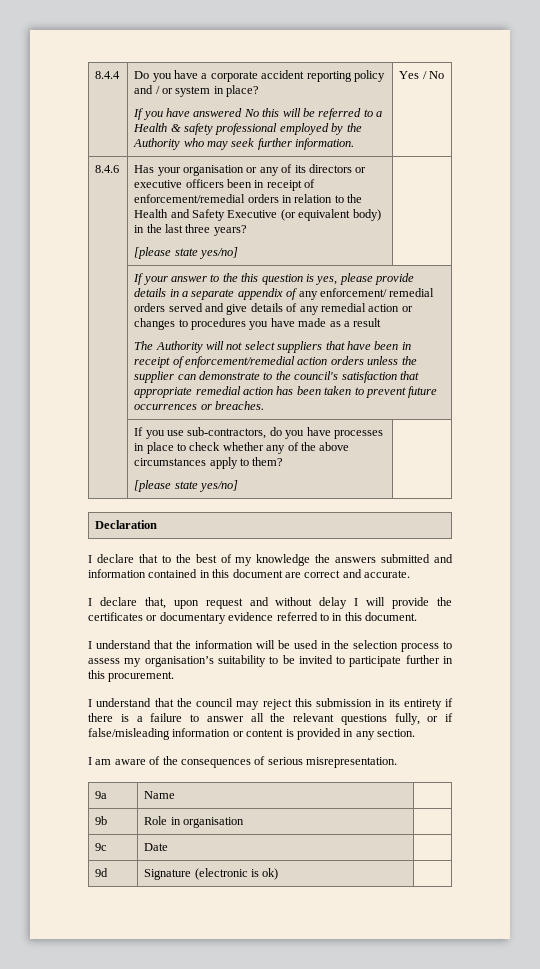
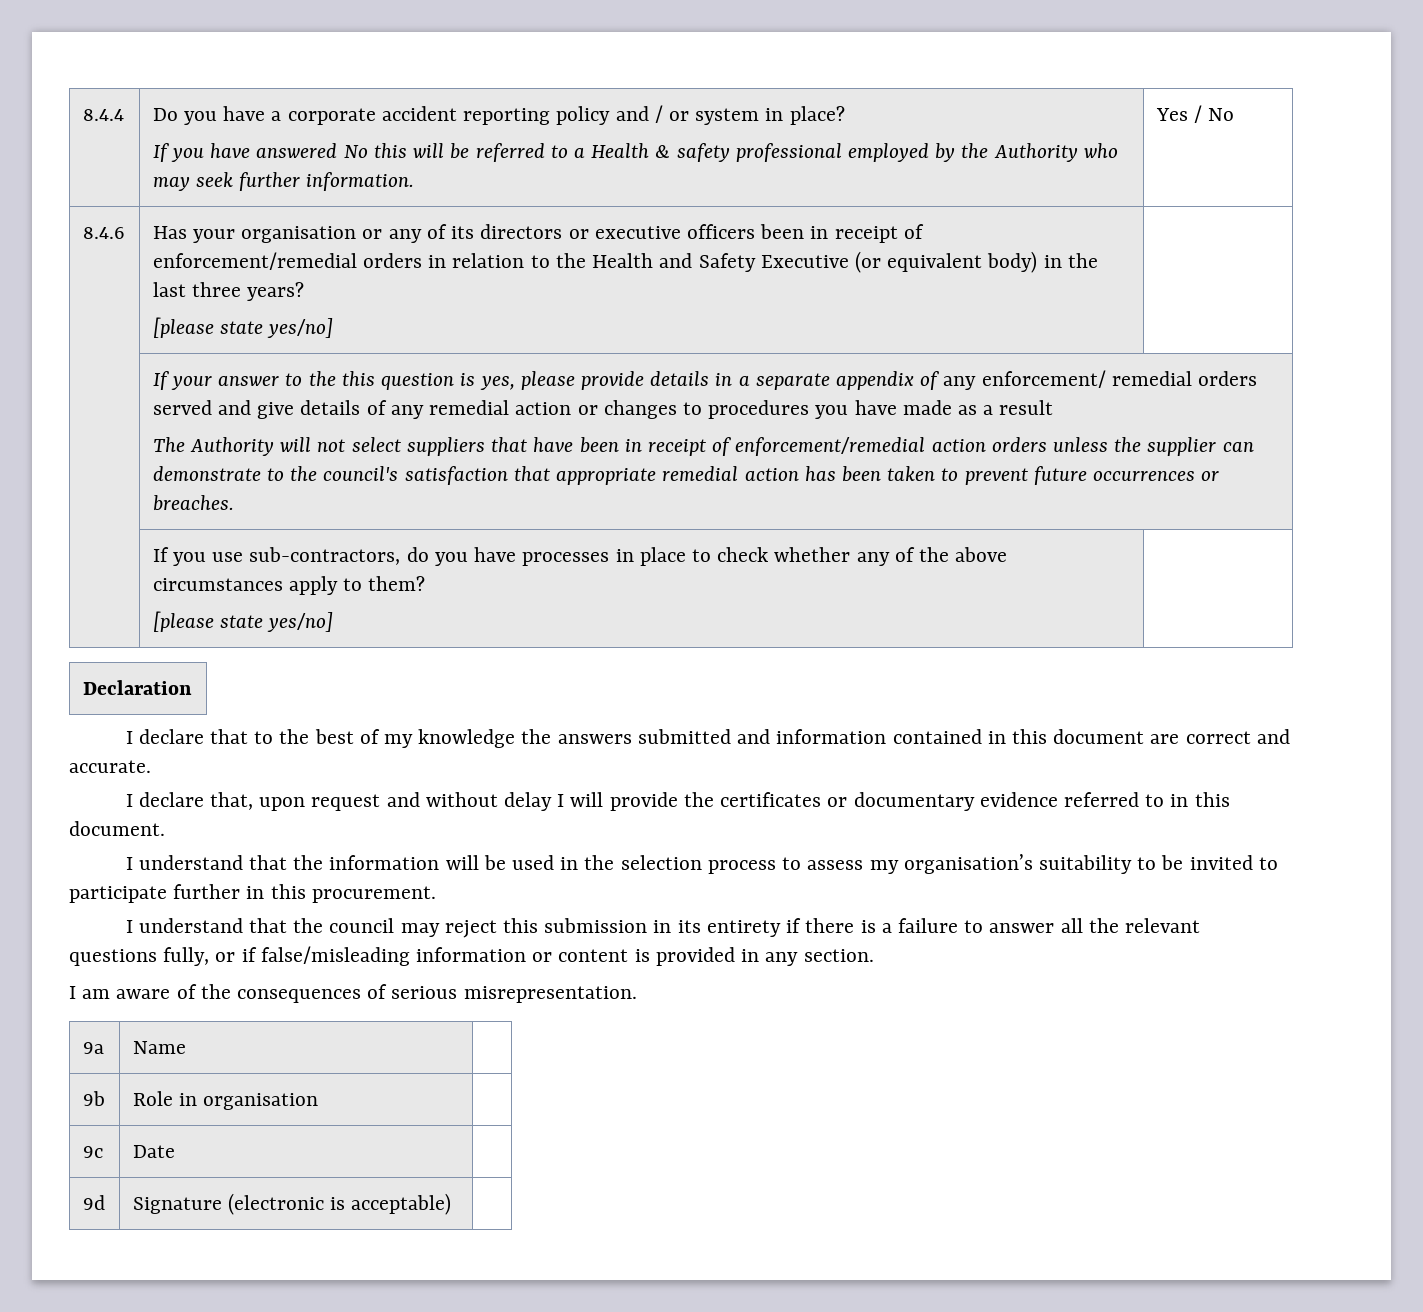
[262,868,279,880] ok) -> [351,1193,452,1215] acceptable)

